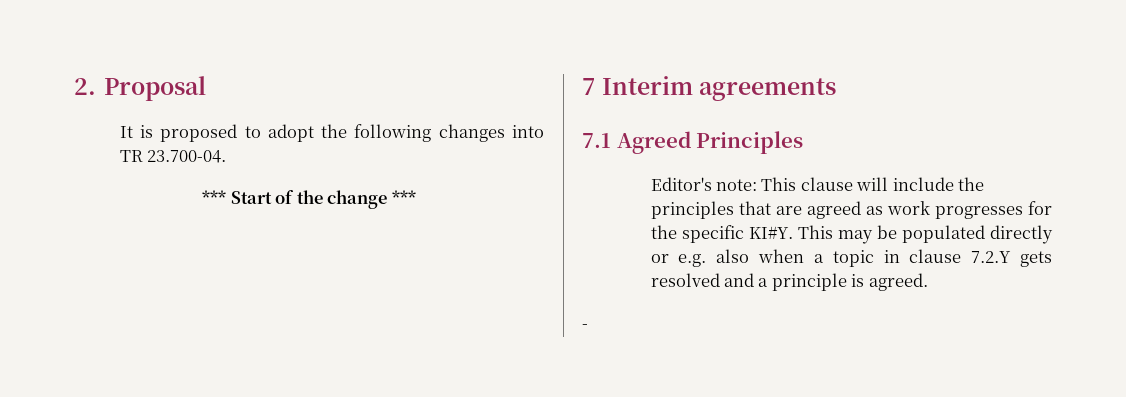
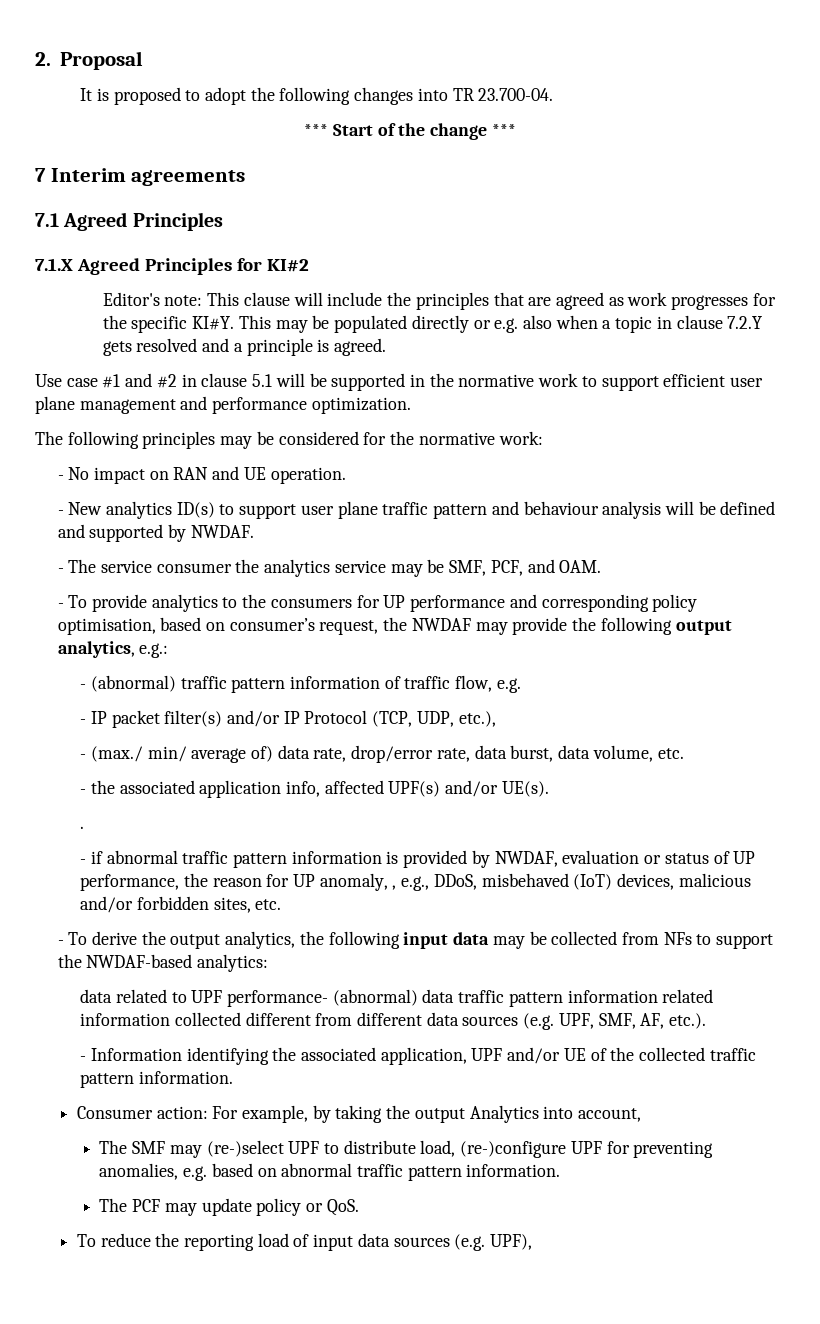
(804, 142) none -> [35,258,309,275] // 7.1.X Agreed Principles for KI#2
[582,324,588,329] - -> [35,373,764,391] [35,396,411,414] [35,431,543,449] [57,466,346,484] [57,501,776,519] [57,524,254,542] [57,559,602,577] [57,594,698,612] [57,617,732,635] [57,641,169,658] [80,675,521,693] [80,710,496,728] [80,745,684,763] [80,780,549,798] [80,826,85,829] [80,850,756,868] [80,873,751,891] [80,896,282,913] [57,931,774,949] [57,954,269,972] [80,989,714,1007] [80,1012,707,1030] [80,1047,756,1065] [80,1071,233,1088] [76,1105,642,1123] [99,1140,714,1158] [99,1163,561,1181] [99,1198,359,1216] [76,1233,533,1251] Use case #1 and #2 in clause 5.1 will be supported in the normative work to support efficient user plane management and performance optimization. // The following principles may be considered for the normative work: // - No impact on RAN and UE operation. // - New analytics ID(s) to support user plane traffic pattern and behaviour analysis will be defined and supported by NWDAF. // - The service consumer the analytics service may be SMF, PCF, and OAM. // - To provide analytics to the consumers for UP performance and corresponding policy optimisation, based on consumer’s request, the NWDAF may provide the following output analytics, e.g.: // - (abnormal) traffic pattern information of traffic flow, e.g. // - IP packet filter(s) and/or IP Protocol (TCP, UDP, etc.), // - (max./ min/ average of) data rate, drop/error rate, data burst, data volume, etc. // - the associated application info, affected UPF(s) and/or UE(s). // . // - if abnormal traffic pattern information is provided by NWDAF, evaluation or status of UP performance, the reason for UP anomaly, , e.g., DDoS, misbehaved (IoT) devices, malicious and/or forbidden sites, etc. // - To derive the output analytics, the following input data may be collected from NFs to support the NWDAF-based analytics: // data related to UPF performance- (abnormal) data traffic pattern information related information collected different from different data sources (e.g. UPF, SMF, AF, etc.). // - Information identifying the associated application, UPF and/or UE of the collected traffic pattern information. // Consumer action: For example, by taking the output Analytics into account, // The SMF may (re-)select UPF to distribute load, (re-)configure UPF for preventing anomalies, e.g. based on abnormal traffic pattern information. // The PCF may update policy or QoS. // To reduce the reporting load of input data sources (e.g. UPF),

